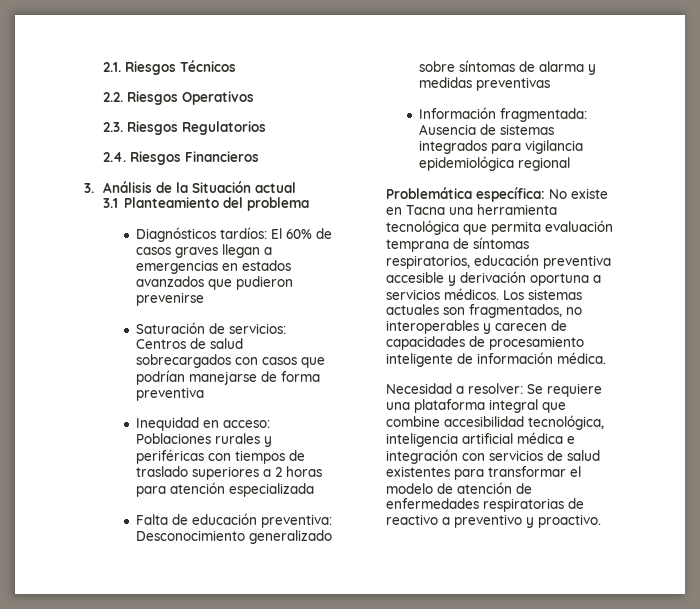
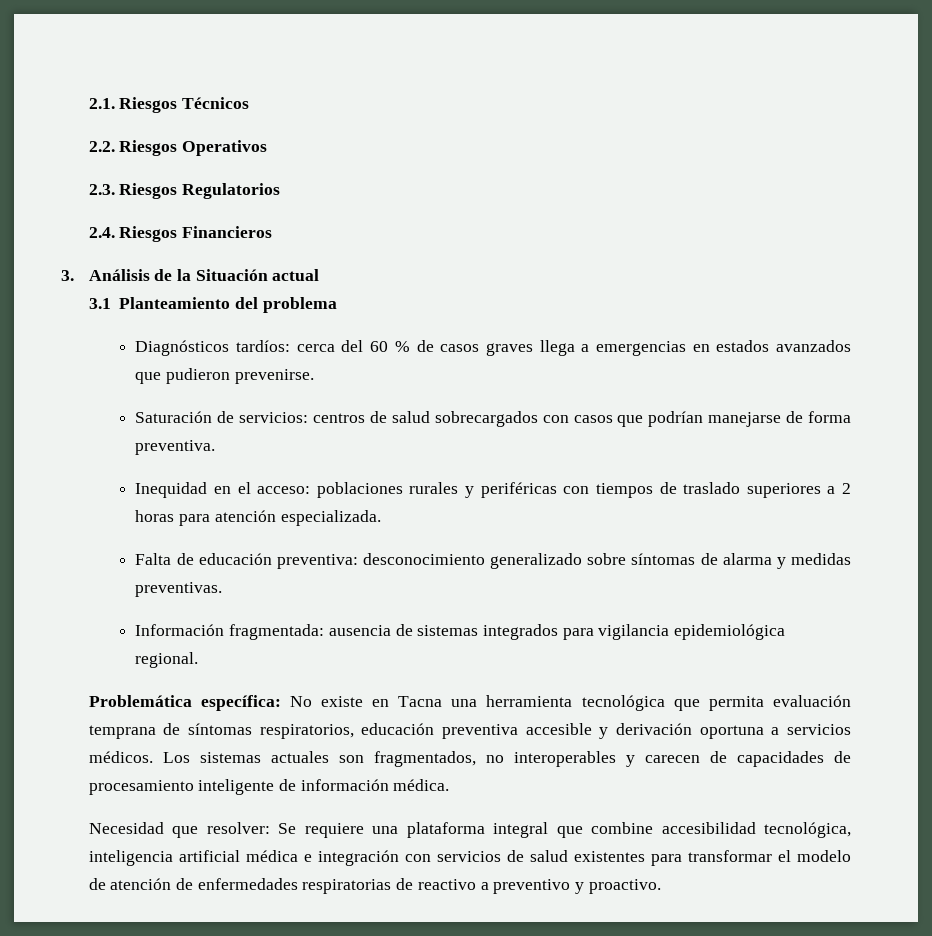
[270,228,312,239] El 60% -> [296,340,410,352] cerca del 60 %
[221,244,260,258] llegan -> [539,340,575,356] llega
[135,292,204,306] prevenirse -> [234,369,314,384] prevenirse.
[135,339,186,349] Centros -> [313,413,366,423] centros
[135,387,204,401] preventiva -> [135,440,216,455] preventiva.
[222,420,270,428] [135,433,211,444] acceso: Poblaciones -> [237,482,403,498] el acceso: poblaciones
[228,483,314,497] especializada -> [280,510,381,526] especializada.
[135,530,245,541] Desconocimiento -> [362,553,485,565] desconocimiento
[475,77,550,91] preventivas -> [135,582,223,597] preventivas.
[418,124,476,135] Ausencia -> [328,625,391,636] ausencia
[517,157,570,171] regional -> [135,652,199,668] regional.
[455,386,464,394] a -> [172,826,199,838] que

